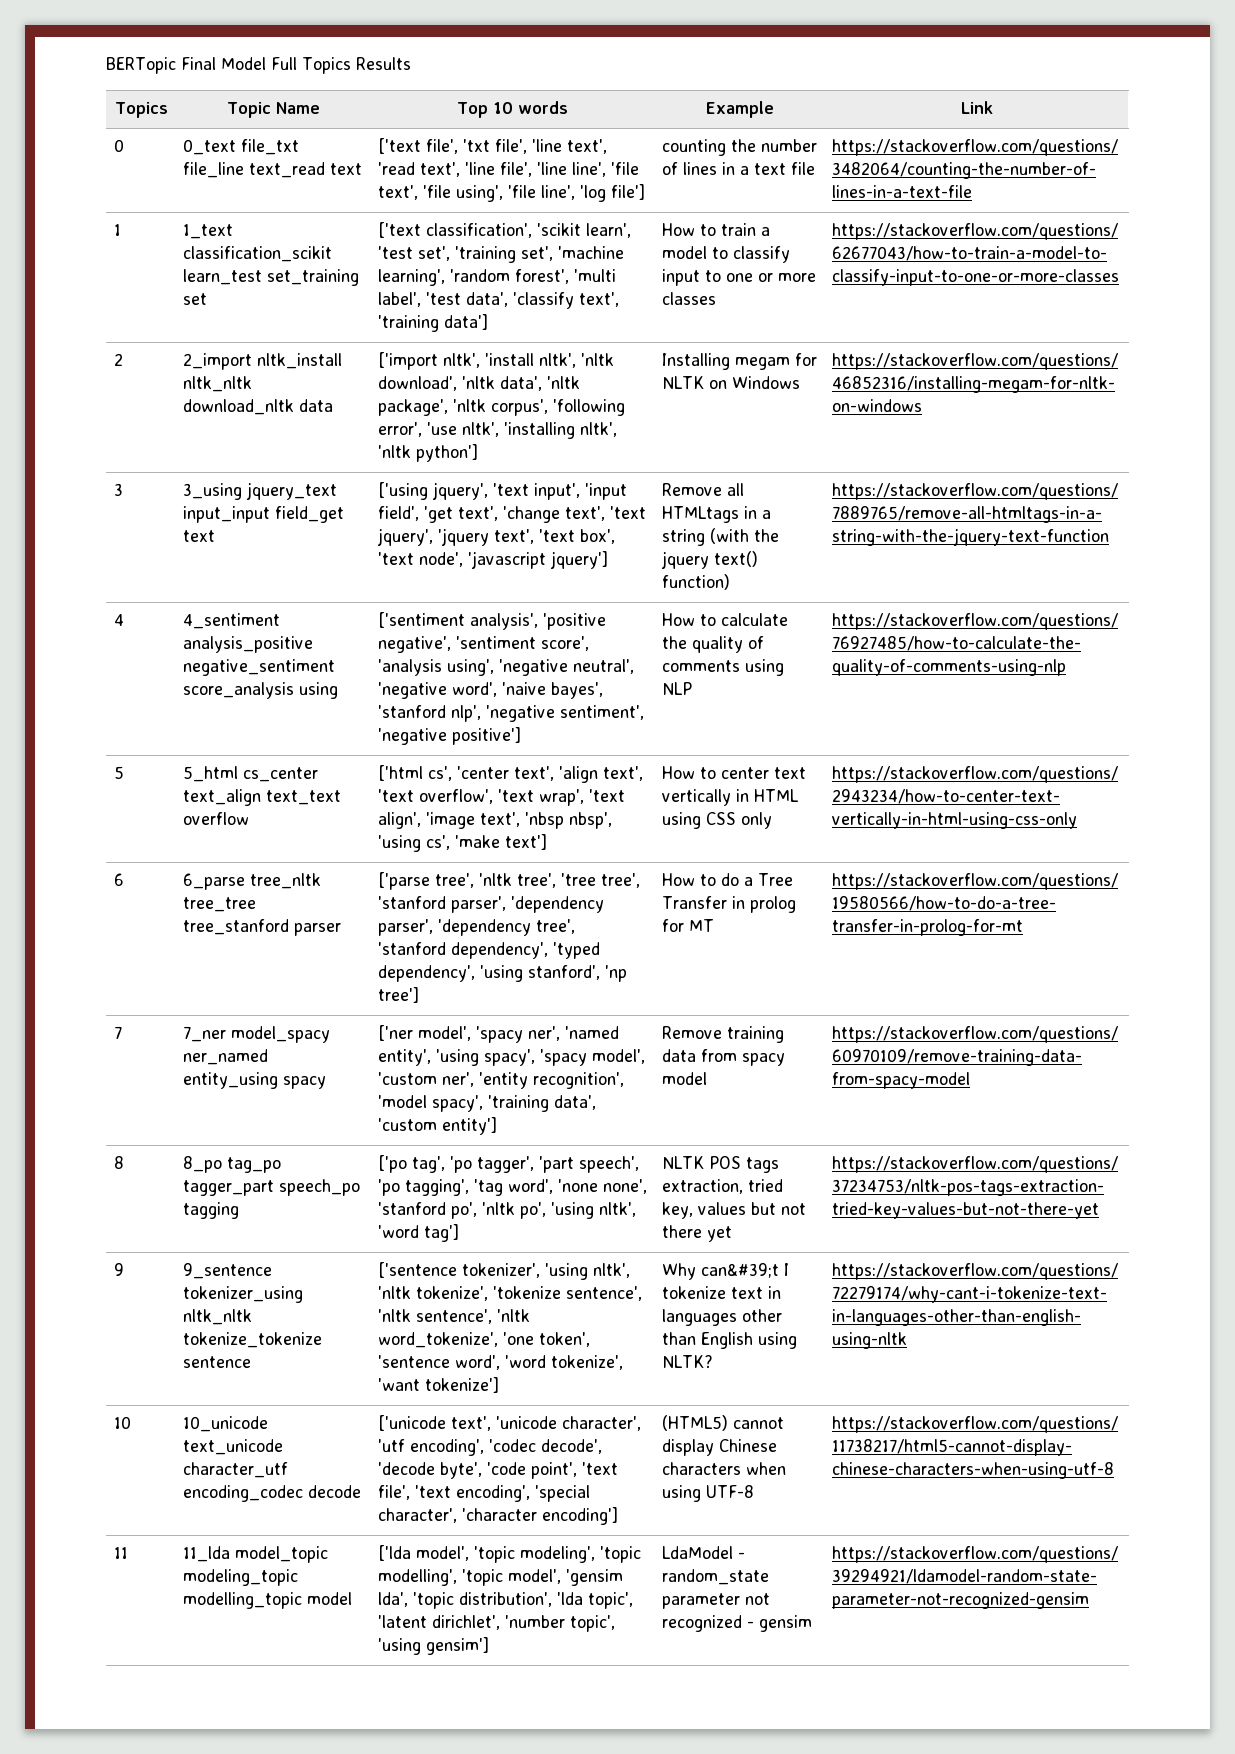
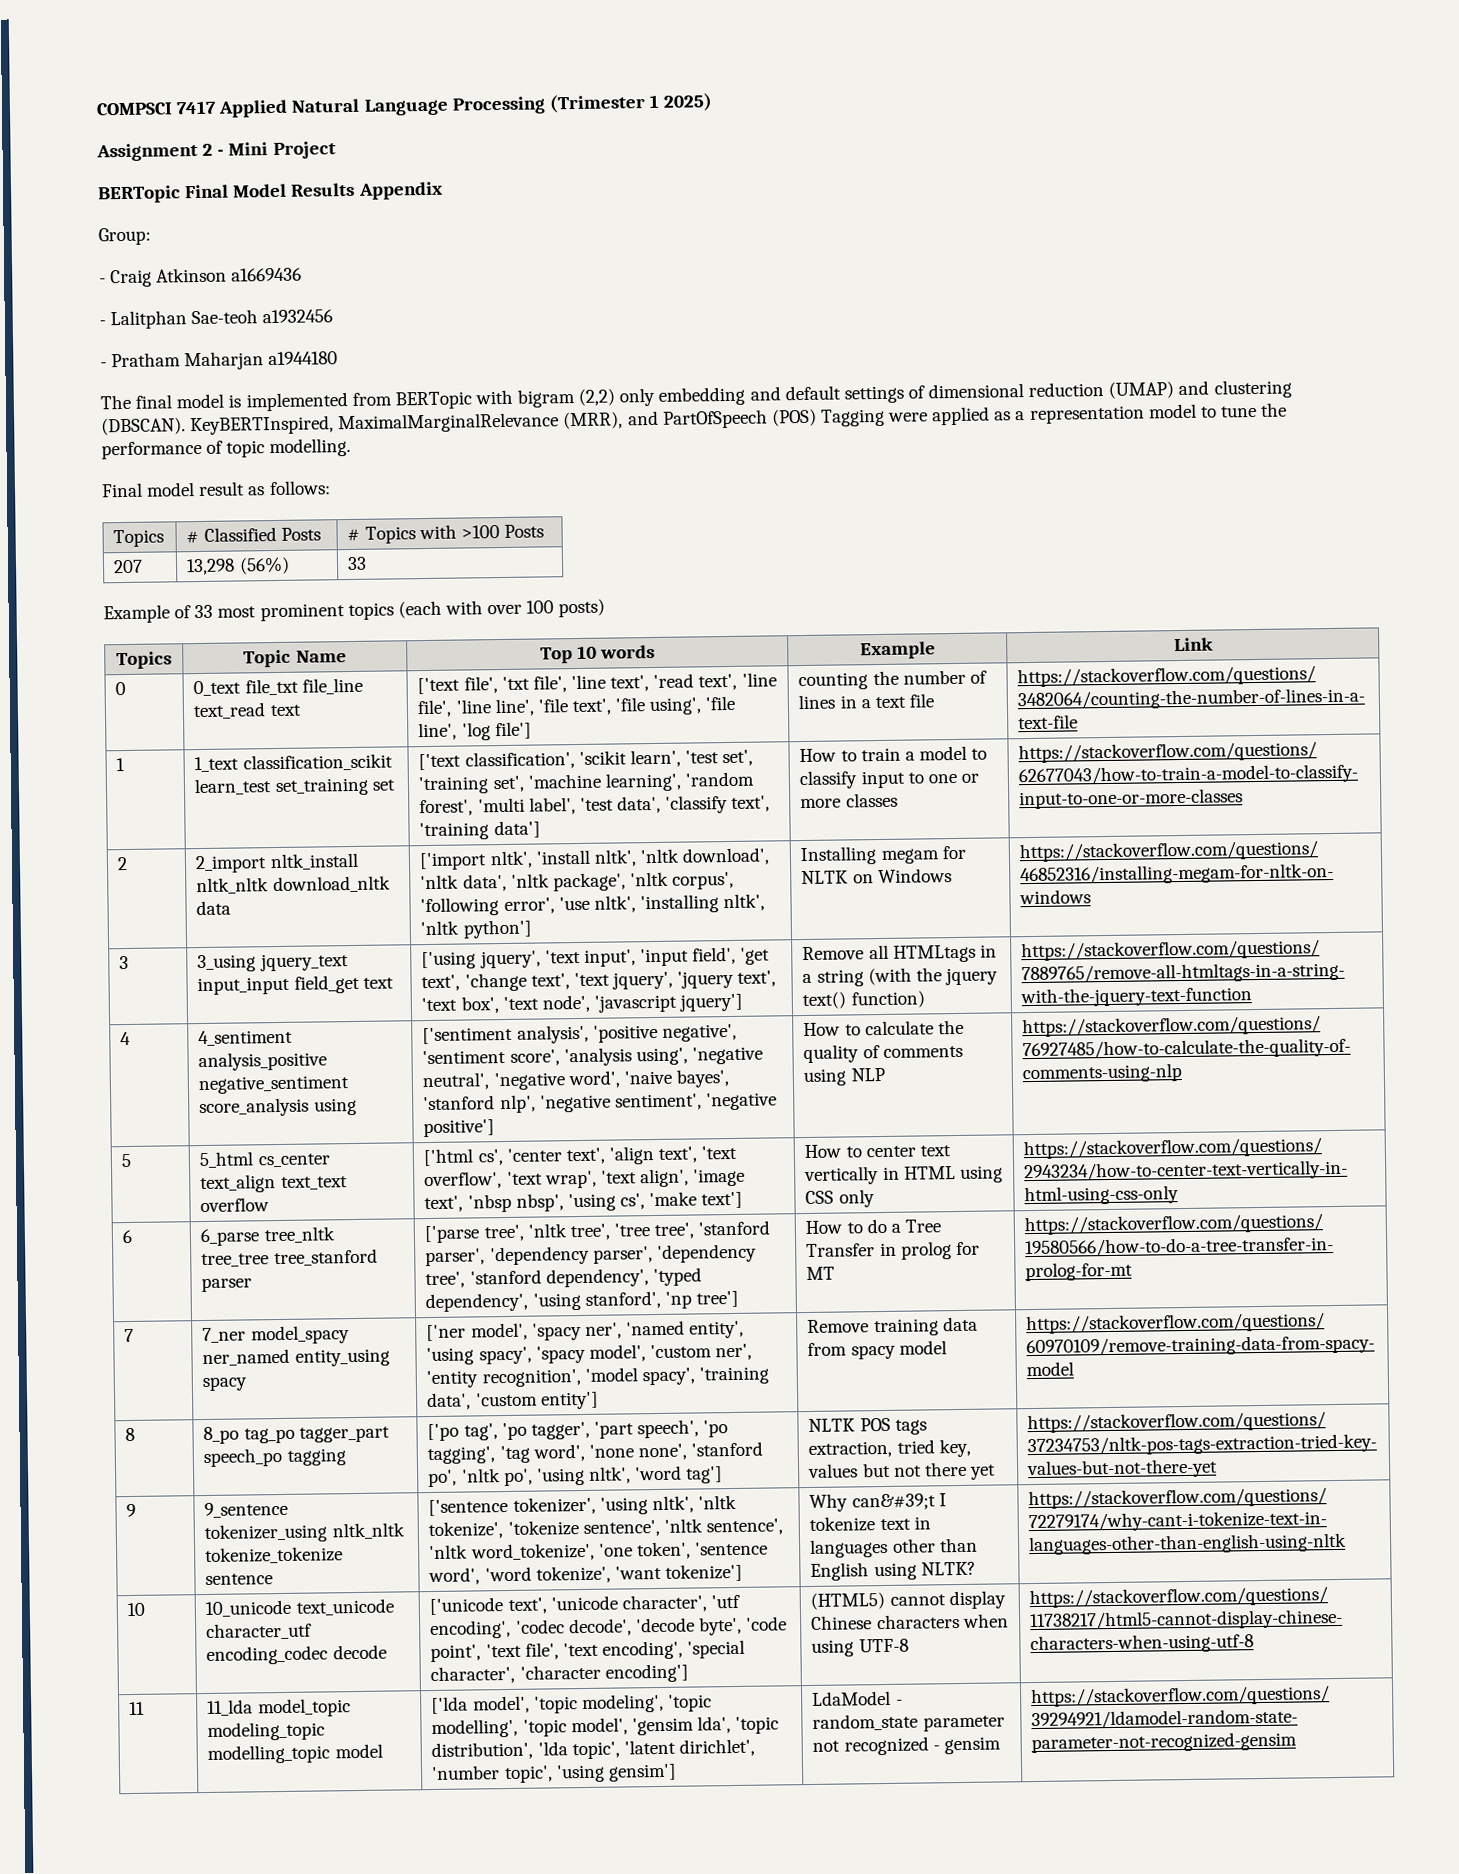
[106,57,411,74] BERTopic Final Model Full Topics Results -> [96,93,714,118] [96,141,336,162] [97,181,443,204] [98,227,151,246] [99,267,303,288] [99,309,334,330] [100,351,339,371] [100,379,1292,412] [101,402,1288,436] [101,437,352,460] [101,480,331,498] [113,529,165,548] [186,526,321,544] [347,524,544,544] [113,559,144,574] [186,556,290,576] [347,556,368,571] [103,598,606,624] COMPSCI 7417 Applied Natural Language Processing (Trimester 1 2025) // Assignment 2 - Mini Project // BERTopic Final Model Results Appendix // Group: // - Craig Atkinson a1669436 // - Lalitphan Sae-teoh a1932456 // - Pratham Maharjan a1944180 // The final model is implemented from BERTopic with bigram (2,2) only embedding and default settings of dimensional reduction (UMAP) and clustering (DBSCAN). KeyBERTInspired, MaximalMarginalRelevance (MRR), and PartOfSpeech (POS) Tagging were applied as a representation model to tune the performance of topic modelling. // Final model result as follows: // Topics | # Classified Posts | # Topics with >100 Posts // 207 | 13,298 (56%) | 33 // Example of 33 most prominent topics (each with over 100 posts)

